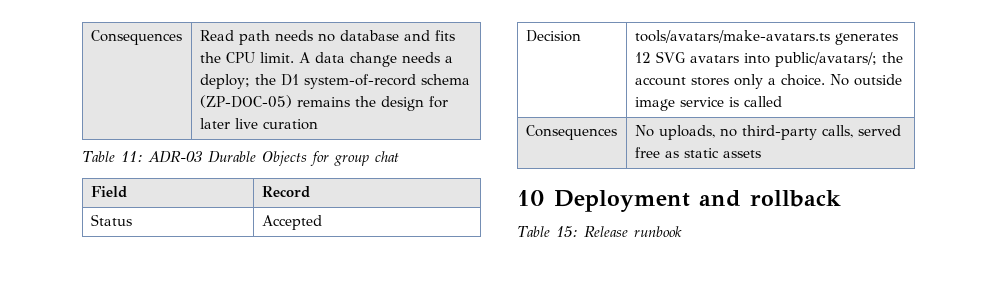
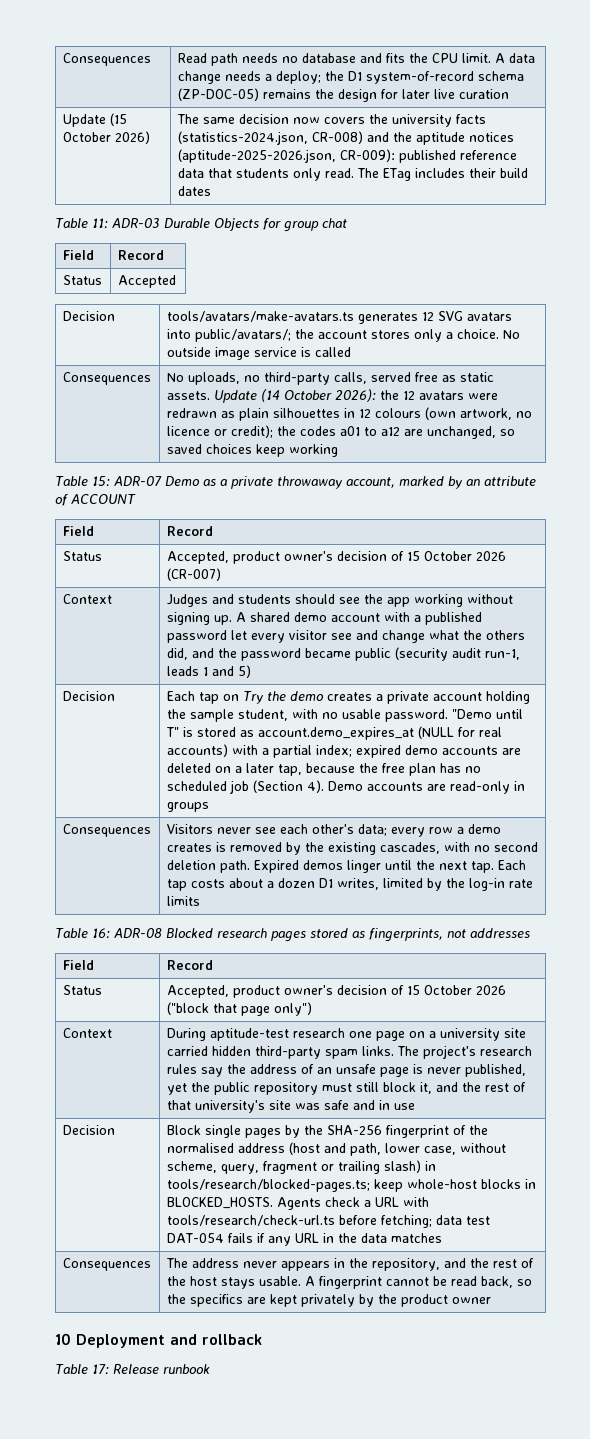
(318, 124) none -> [62,113,127,127] [62,131,150,144] [176,114,486,127] [177,131,514,145] [177,149,517,163] [177,168,528,181] [177,186,211,196] // Update (15 October 2026) | The same decision now covers the university facts (statistics-2024.json, CR-008) and the aptitude notices (aptitude-2025-2026.json, CR-009): published reference data that students only read. The ETag includes their build dates
[722,150,761,158] assets -> [166,389,498,403] [166,407,532,421] [166,425,515,439] [166,444,338,457] [55,476,536,489] [55,494,136,506] [62,526,94,536] [166,526,213,536] [62,551,102,561] [166,551,506,564] [166,568,221,581] [62,594,112,604] [166,594,513,607] [166,612,482,625] [166,630,525,643] [166,647,520,661] [166,665,251,678] [62,691,115,701] [166,691,530,704] [166,709,523,722] [165,726,502,740] [166,744,521,758] [166,763,481,776] [166,780,525,794] [166,802,209,812] [62,824,151,837] [166,824,501,837] [166,842,538,855] [166,860,526,873] [166,878,533,891] [166,896,200,906] [55,928,530,942] [62,960,94,970] [166,960,213,970] [62,985,102,995] [166,985,506,998] [166,1002,312,1016] [62,1028,112,1038] [166,1028,526,1041] [166,1045,532,1059] [166,1064,526,1077] [166,1082,526,1095] [166,1100,415,1113] [62,1125,115,1135] [166,1125,488,1138] [166,1142,506,1156] [166,1160,436,1174] [166,1179,536,1192] [166,1197,429,1210] [166,1215,490,1228] [166,1233,442,1246] [62,1258,151,1271] [165,1258,534,1271] [166,1276,532,1289] [166,1294,491,1307] assets. Update (14 October 2026): the 12 avatars were redrawn as plain silhouettes in 12 colours (own artwork, no licence or credit); the codes a01 to a12 are unchanged, so saved choices keep working // Table 15: ADR-07 Demo as a private throwaway account, marked by an attribute of ACCOUNT // Field | Record // Status | Accepted, product owner's decision of 15 October 2026 (CR-007) // Context | Judges and students should see the app working without signing up. A shared demo account with a published password let every visitor see and change what the others did, and the password became public (security audit run-1, leads 1 and 5) // Decision | Each tap on Try the demo creates a private account holding the sample student, with no usable password. "Demo until T" is stored as account.demo_expires_at (NULL for real accounts) with a partial index; expired demo accounts are deleted on a later tap, because the free plan has no scheduled job (Section 4). Demo accounts are read-only in groups // Consequences | Visitors never see each other's data; every row a demo creates is removed by the existing cascades, with no second deletion path. Expired demos linger until the next tap. Each tap costs about a dozen D1 writes, limited by the log-in rate limits // Table 16: ADR-08 Blocked research pages stored as fingerprints, not addresses // Field | Record // Status | Accepted, product owner's decision of 15 October 2026 ("block that page only") // Context | During aptitude-test research one page on a university site carried hidden third-party spam links. The project's research rules say the address of an unsafe page is never published, yet the public repository must still block it, and the rest of that university's site was safe and in use // Decision | Block single pages by the SHA-256 fingerprint of the normalised address (host and path, lower case, without scheme, query, fragment or trailing slash) in tools/research/blocked-pages.ts; keep whole-host blocks in BLOCKED_HOSTS. Agents check a URL with tools/research/check-url.ts before fetching; data test DAT-054 fails if any URL in the data matches // Consequences | The address never appears in the repository, and the rest of the host stays usable. A fingerprint cannot be read back, so the specifics are kept privately by the product owner
[555,226,578,238] 15: -> [91,1364,109,1375] 17:

